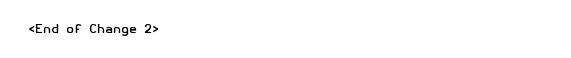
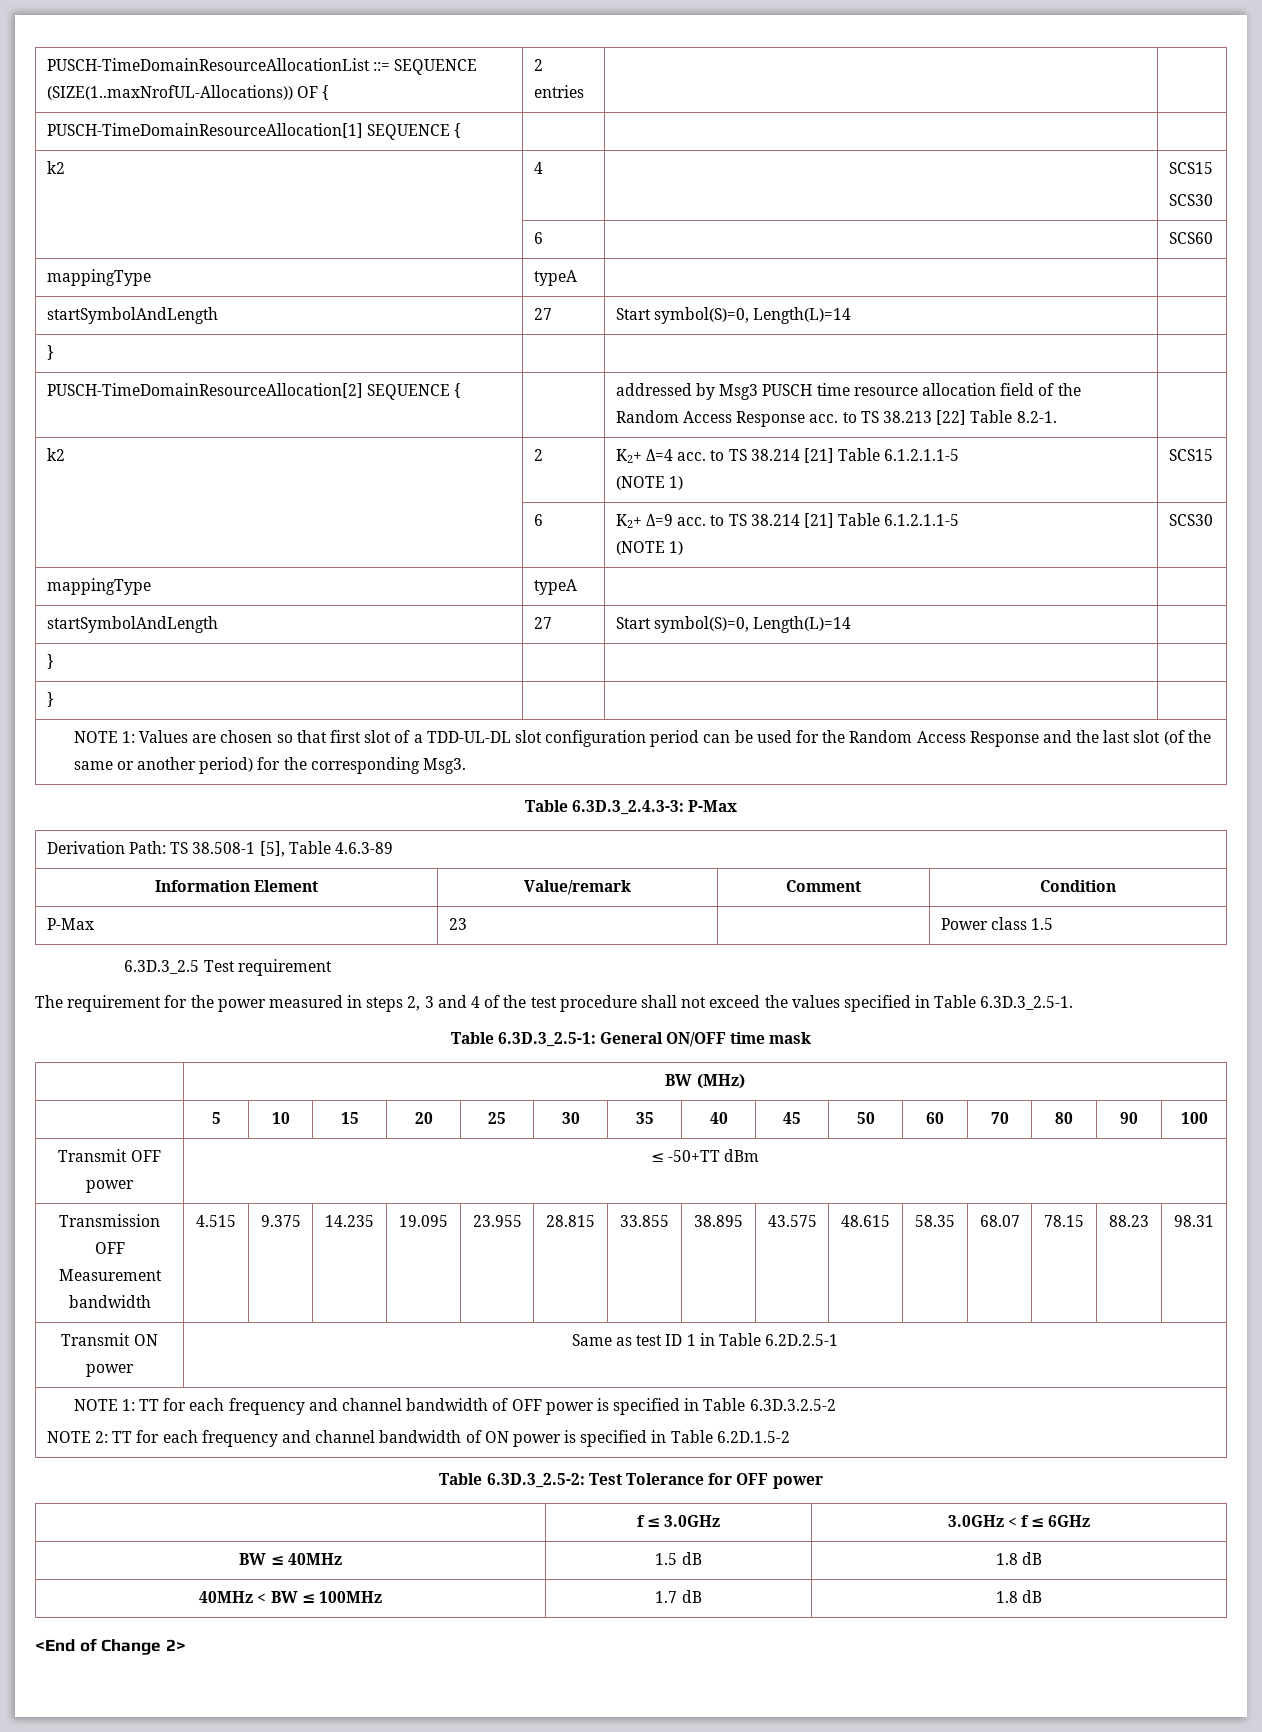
(28, 28) none -> [46,58,478,75] [46,85,330,100] [533,59,543,71] [533,85,584,98] [46,123,462,140] [46,161,65,174] [533,162,543,174] [1168,162,1213,174] [1168,194,1213,206] [533,232,543,244] [1168,232,1213,244] [46,269,151,286] [533,270,577,286] [46,307,218,324] [533,308,552,320] [615,307,852,324] [46,345,54,360] [46,383,462,400] [615,383,1081,400] [615,410,1057,427] [46,448,65,461] [533,449,543,461] [615,448,960,463] [615,476,684,490] [1168,449,1213,461] [533,514,543,526] [615,513,960,528] [615,541,684,555] [1168,514,1213,526] [46,578,151,595] [533,579,577,595] [46,616,218,633] [533,617,552,629] [615,616,852,633] [46,654,54,669] [46,692,54,707] [73,730,1211,747] [73,757,466,774] [524,800,738,815] [46,841,393,857] [154,880,319,892] [524,880,631,895] [786,880,861,892] [1040,880,1116,892] [46,918,94,930] [448,918,467,930] [940,917,1054,930] [124,959,332,976] [35,995,1074,1012] [450,1032,812,1047] [665,1074,745,1089] [211,1112,221,1124] [271,1112,290,1124] [340,1112,359,1124] [414,1112,433,1124] [488,1112,506,1124] [561,1112,580,1124] [635,1112,654,1124] [709,1112,728,1124] [783,1112,801,1124] [856,1112,875,1124] [926,1112,944,1124] [990,1112,1009,1124] [1055,1112,1073,1124] [1120,1112,1138,1124] [1180,1112,1208,1124] [58,1149,161,1162] [86,1180,134,1193] [650,1149,760,1162] [59,1214,160,1227] [94,1242,125,1254] [58,1269,162,1281] [68,1295,151,1308] [196,1215,236,1227] [260,1215,301,1227] [325,1215,374,1227] [399,1215,448,1227] [472,1215,522,1227] [546,1215,595,1227] [620,1215,669,1227] [694,1215,743,1227] [767,1215,817,1227] [841,1215,890,1227] [915,1215,955,1227] [979,1215,1020,1227] [1044,1215,1084,1227] [1109,1215,1149,1227] [1174,1215,1214,1227] [61,1333,158,1346] [86,1364,134,1377] [571,1333,839,1346] [73,1398,836,1415] [46,1430,790,1447] [439,1473,823,1489] [636,1515,721,1527] [947,1515,1091,1527] [239,1553,342,1565] [655,1552,702,1565] [995,1552,1043,1565] [199,1591,382,1603] [655,1590,702,1603] [995,1590,1043,1603] PUSCH-TimeDomainResourceAllocationList ::= SEQUENCE (SIZE(1..maxNrofUL-Allocations)) OF { | 2 entries | | // PUSCH-TimeDomainResourceAllocation[1] SEQUENCE { | | | // k2 | 4 | | SCS15 // SCS30 // | 6 | | SCS60 // mappingType | typeA | | // startSymbolAndLength | 27 | Start symbol(S)=0, Length(L)=14 | // } | | | // PUSCH-TimeDomainResourceAllocation[2] SEQUENCE { | | addressed by Msg3 PUSCH time resource allocation field of the Random Access Response acc. to TS 38.213 [22] Table 8.2-1. | // k2 | 2 | K2+ Δ=4 acc. to TS 38.214 [21] Table 6.1.2.1.1-5 // (NOTE 1) | SCS15 // | 6 | K2+ Δ=9 acc. to TS 38.214 [21] Table 6.1.2.1.1-5 // (NOTE 1) | SCS30 // mappingType | typeA | | // startSymbolAndLength | 27 | Start symbol(S)=0, Length(L)=14 | // } | | | // } | | | // NOTE 1: Values are chosen so that first slot of a TDD-UL-DL slot configuration period can be used for the Random Access Response and the last slot (of the same or another period) for the corresponding Msg3. // Table 6.3D.3_2.4.3-3: P-Max // Derivation Path: TS 38.508-1 [5], Table 4.6.3-89 // Information Element | Value/remark | Comment | Condition // P-Max | 23 | | Power class 1.5 // 6.3D.3_2.5 Test requirement // The requirement for the power measured in steps 2, 3 and 4 of the test procedure shall not exceed the values specified in Table 6.3D.3_2.5-1. // Table 6.3D.3_2.5-1: General ON/OFF time mask // | BW (MHz) // | 5 | 10 | 15 | 20 | 25 | 30 | 35 | 40 | 45 | 50 | 60 | 70 | 80 | 90 | 100 // Transmit OFF power | ≤ -50+TT dBm // Transmission OFF Measurement bandwidth | 4.515 | 9.375 | 14.235 | 19.095 | 23.955 | 28.815 | 33.855 | 38.895 | 43.575 | 48.615 | 58.35 | 68.07 | 78.15 | 88.23 | 98.31 // Transmit ON power | Same as test ID 1 in Table 6.2D.2.5-1 // NOTE 1: TT for each frequency and channel bandwidth of OFF power is specified in Table 6.3D.3.2.5-2 // NOTE 2: TT for each frequency and channel bandwidth of ON power is specified in Table 6.2D.1.5-2 // Table 6.3D.3_2.5-2: Test Tolerance for OFF power // | f ≤ 3.0GHz | 3.0GHz < f ≤ 6GHz // BW ≤ 40MHz | 1.5 dB | 1.8 dB // 40MHz < BW ≤ 100MHz | 1.7 dB | 1.8 dB //

